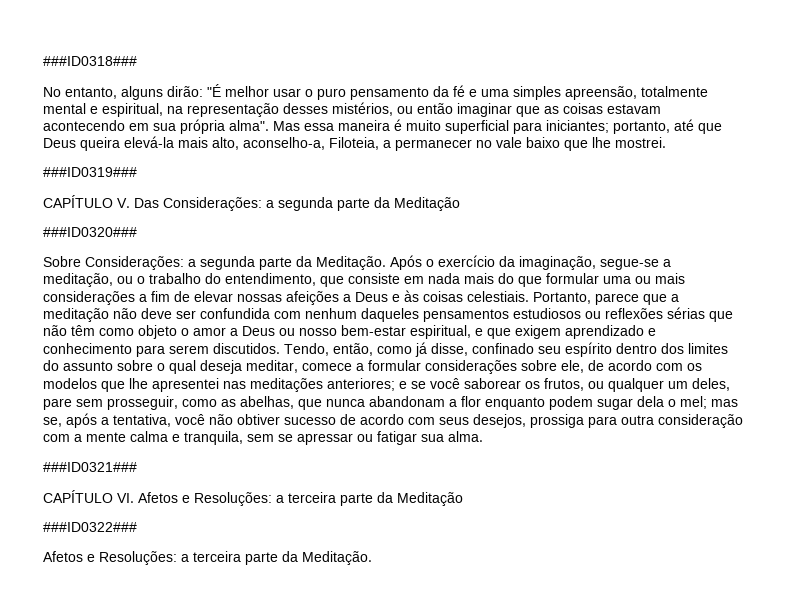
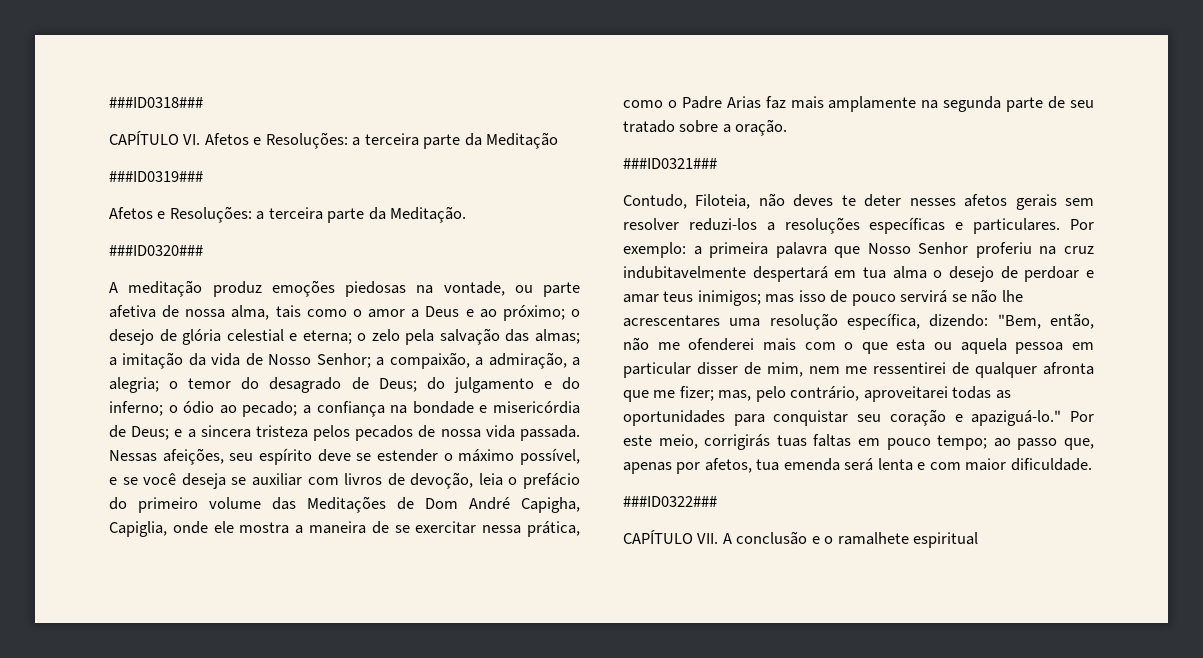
[43,84,708,100] [43,102,661,117] [43,119,722,134] [43,136,666,151] [43,167,137,177] [43,195,460,211] [43,227,137,237] [43,255,671,270] [43,273,685,287] [43,290,679,305] [43,307,733,322] [43,325,656,339] [43,342,728,357] [43,360,702,374] [43,378,730,392] [43,396,738,410] [43,413,743,428] [43,431,483,445] [43,462,137,472] // No entanto, alguns dirão: "É melhor usar o puro pensamento da fé e uma simples apreensão, totalmente mental e espiritual, na representação desses mistérios, ou então imaginar que as coisas estavam acontecendo em sua própria alma". Mas essa maneira é muito superficial para iniciantes; portanto, até que Deus queira elevá-la mais alto, aconselho-a, Filoteia, a permanecer no vale baixo que lhe mostrei. // ###ID0319### // CAPÍTULO V. Das Considerações: a segunda parte da Meditação // ###ID0320### // Sobre Considerações: a segunda parte da Meditação. Após o exercício da imaginação, segue-se a meditação, ou o trabalho do entendimento, que consiste em nada mais do que formular uma ou mais considerações a fim de elevar nossas afeições a Deus e às coisas celestiais. Portanto, parece que a meditação não deve ser confundida com nenhum daqueles pensamentos estudiosos ou reflexões sérias que não têm como objeto o amor a Deus ou nosso bem-estar espiritual, e que exigem aprendizado e conhecimento para serem discutidos. Tendo, então, como já disse, confinado seu espírito dentro dos limites do assunto sobre o qual deseja meditar, comece a formular considerações sobre ele, de acordo com os modelos que lhe apresentei nas meditações anteriores; e se você saborear os frutos, ou qualquer um deles, pare sem prosseguir, como as abelhas, que nunca abandonam a flor enquanto podem sugar dela o mel; mas se, após a tentativa, você não obtiver sucesso de acordo com seus desejos, prossiga para outra consideração com a mente calma e tranquila, sem se apressar ou fatigar sua alma. // ###ID0321### -> (203, 102) none
[43,522,137,532] ###ID0322### -> [109,171,203,182] ###ID0319###
(372, 558) none -> [109,245,203,256] [109,280,580,297] [109,305,580,321] [109,328,580,345] [109,352,580,369] [109,377,581,393] [109,401,580,417] [109,425,580,441] [109,448,580,465] [109,472,580,489] [109,496,580,513] [109,521,580,537] [623,96,1094,112] [623,119,788,136] [623,158,717,169] [623,193,1094,210] [623,217,1094,234] [623,242,1094,258] [623,266,1094,282] [623,289,1023,306] [623,313,1094,330] [623,337,1094,354] [623,362,1094,378] [623,386,1011,402] [623,409,1094,426] [623,434,1094,450] [623,458,1092,474] [623,496,717,507] [623,530,979,548] // ###ID0320### // A meditação produz emoções piedosas na vontade, ou parte afetiva de nossa alma, tais como o amor a Deus e ao próximo; o desejo de glória celestial e eterna; o zelo pela salvação das almas; a imitação da vida de Nosso Senhor; a compaixão, a admiração, a alegria; o temor do desagrado de Deus; do julgamento e do inferno; o ódio ao pecado; a confiança na bondade e misericórdia de Deus; e a sincera tristeza pelos pecados de nossa vida passada. Nessas afeições, seu espírito deve se estender o máximo possível, e se você deseja se auxiliar com livros de devoção, leia o prefácio do primeiro volume das Meditações de Dom André Capigha, Capiglia, onde ele mostra a maneira de se exercitar nessa prática, como o Padre Arias faz mais amplamente na segunda parte de seu tratado sobre a oração. // ###ID0321### // Contudo, Filoteia, não deves te deter nesses afetos gerais sem resolver reduzi-los a resoluções específicas e particulares. Por exemplo: a primeira palavra que Nosso Senhor proferiu na cruz indubitavelmente despertará em tua alma o desejo de perdoar e amar teus inimigos; mas isso de pouco servirá se não lhe acrescentares uma resolução específica, dizendo: "Bem, então, não me ofenderei mais com o que esta ou aquela pessoa em particular disser de mim, nem me ressentirei de qualquer afronta que me fizer; mas, pelo contrário, aproveitarei todas as oportunidades para conquistar seu coração e apaziguá-lo." Por este meio, corrigirás tuas faltas em pouco tempo; ao passo que, apenas por afetos, tua emenda será lenta e com maior dificuldade. // ###ID0322### // CAPÍTULO VII. A conclusão e o ramalhete espiritual

